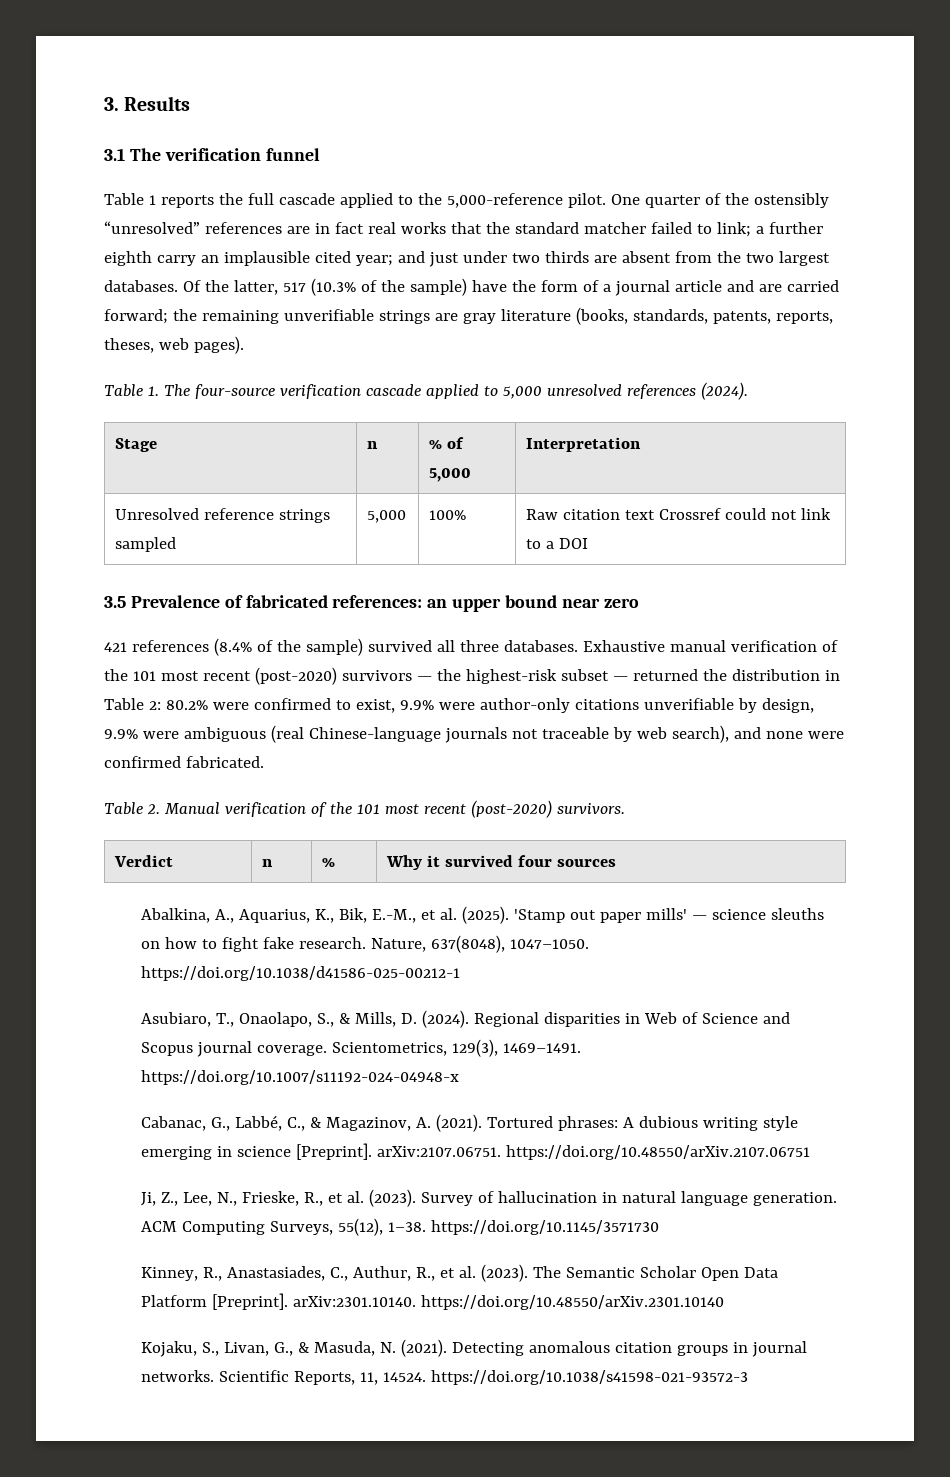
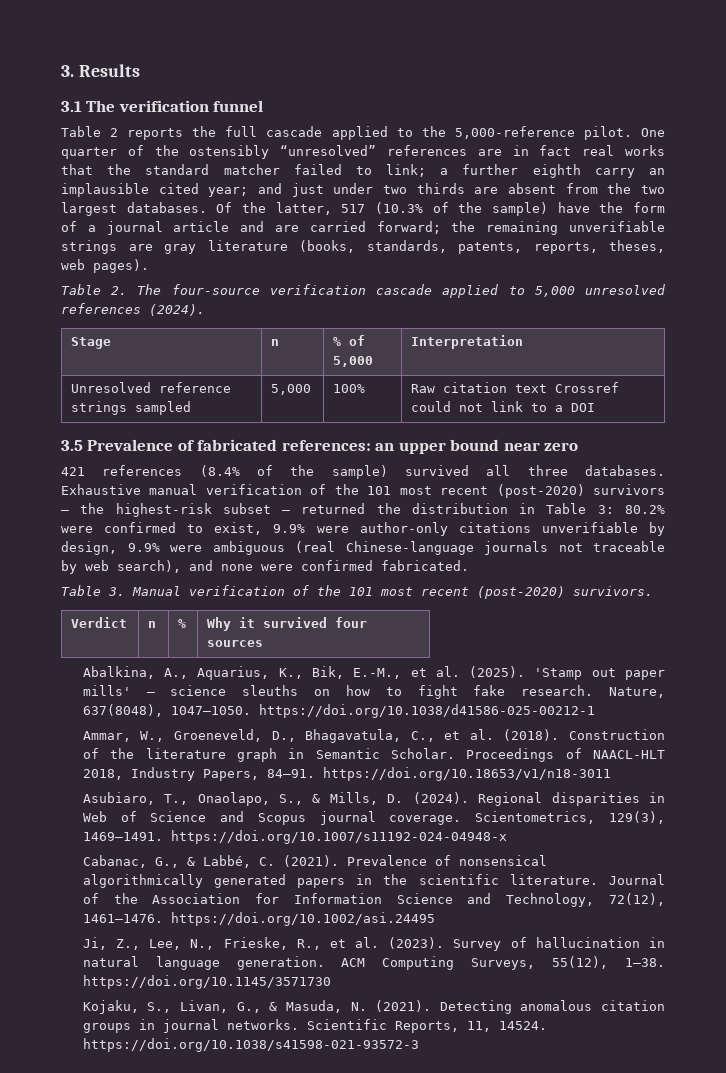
[148,195,156,205] 1 -> [110,128,119,137] 2
[147,386,159,396] 1. -> [111,286,128,295] 2.
[148,701,161,710] 2: -> [597,505,614,514] 3:
[146,804,160,815] 2. -> [108,587,125,596] 3.
(460, 973) none -> [82,729,666,743] [82,748,665,762] [82,767,611,781] // Ammar, W., Groeneveld, D., Bhagavatula, C., et al. (2018). Construction of the literature graph in Semantic Scholar. Proceedings of NAACL-HLT 2018, Industry Papers, 84–91. https://doi.org/10.18653/v1/n18-3011
[234,1114,798,1132] [140,1143,810,1160] Labbé, C., & Magazinov, A. (2021). Tortured phrases: A dubious writing style emerging in science [Preprint]. arXiv:2107.06751. https://doi.org/10.48550/arXiv.2107.06751 -> [186,855,547,868] [82,874,665,888] [82,893,666,907] [82,912,435,926] & Labbé, C. (2021). Prevalence of nonsensical algorithmically generated papers in the scientific literature. Journal of the Association for Information Science and Technology, 72(12), 1461–1476. https://doi.org/10.1002/asi.24495
[140,1264,778,1282] [140,1293,724,1310] // Kinney, R., Anastasiades, C., Authur, R., et al. (2023). The Semantic Scholar Open Data Platform [Preprint]. arXiv:2301.10140. https://doi.org/10.48550/arXiv.2301.10140 -> (331, 982) none

